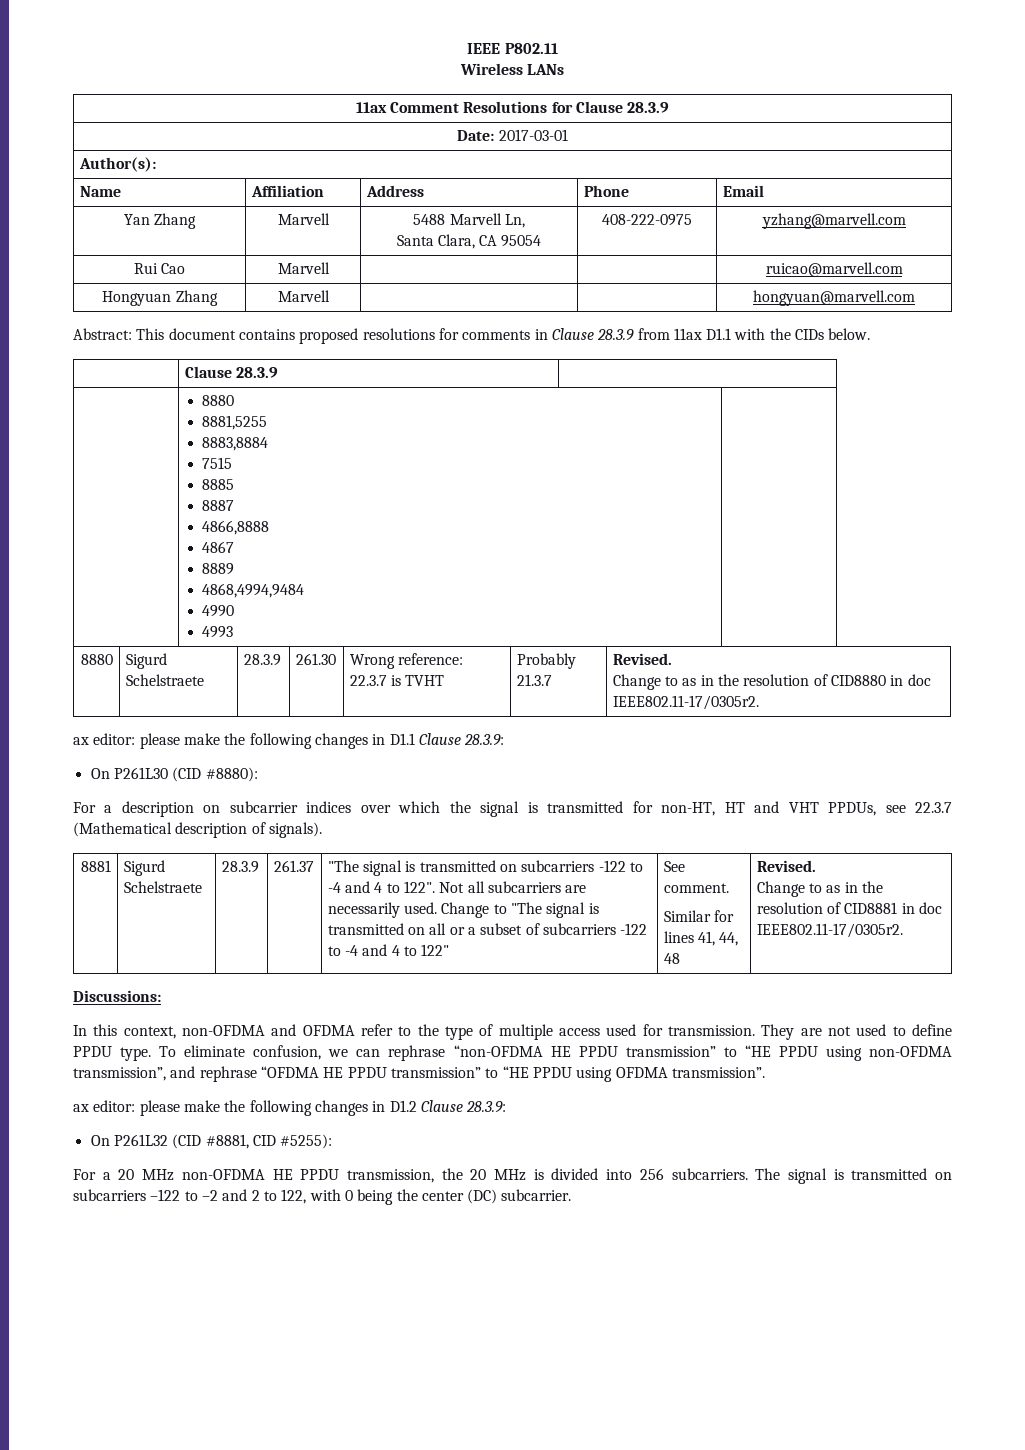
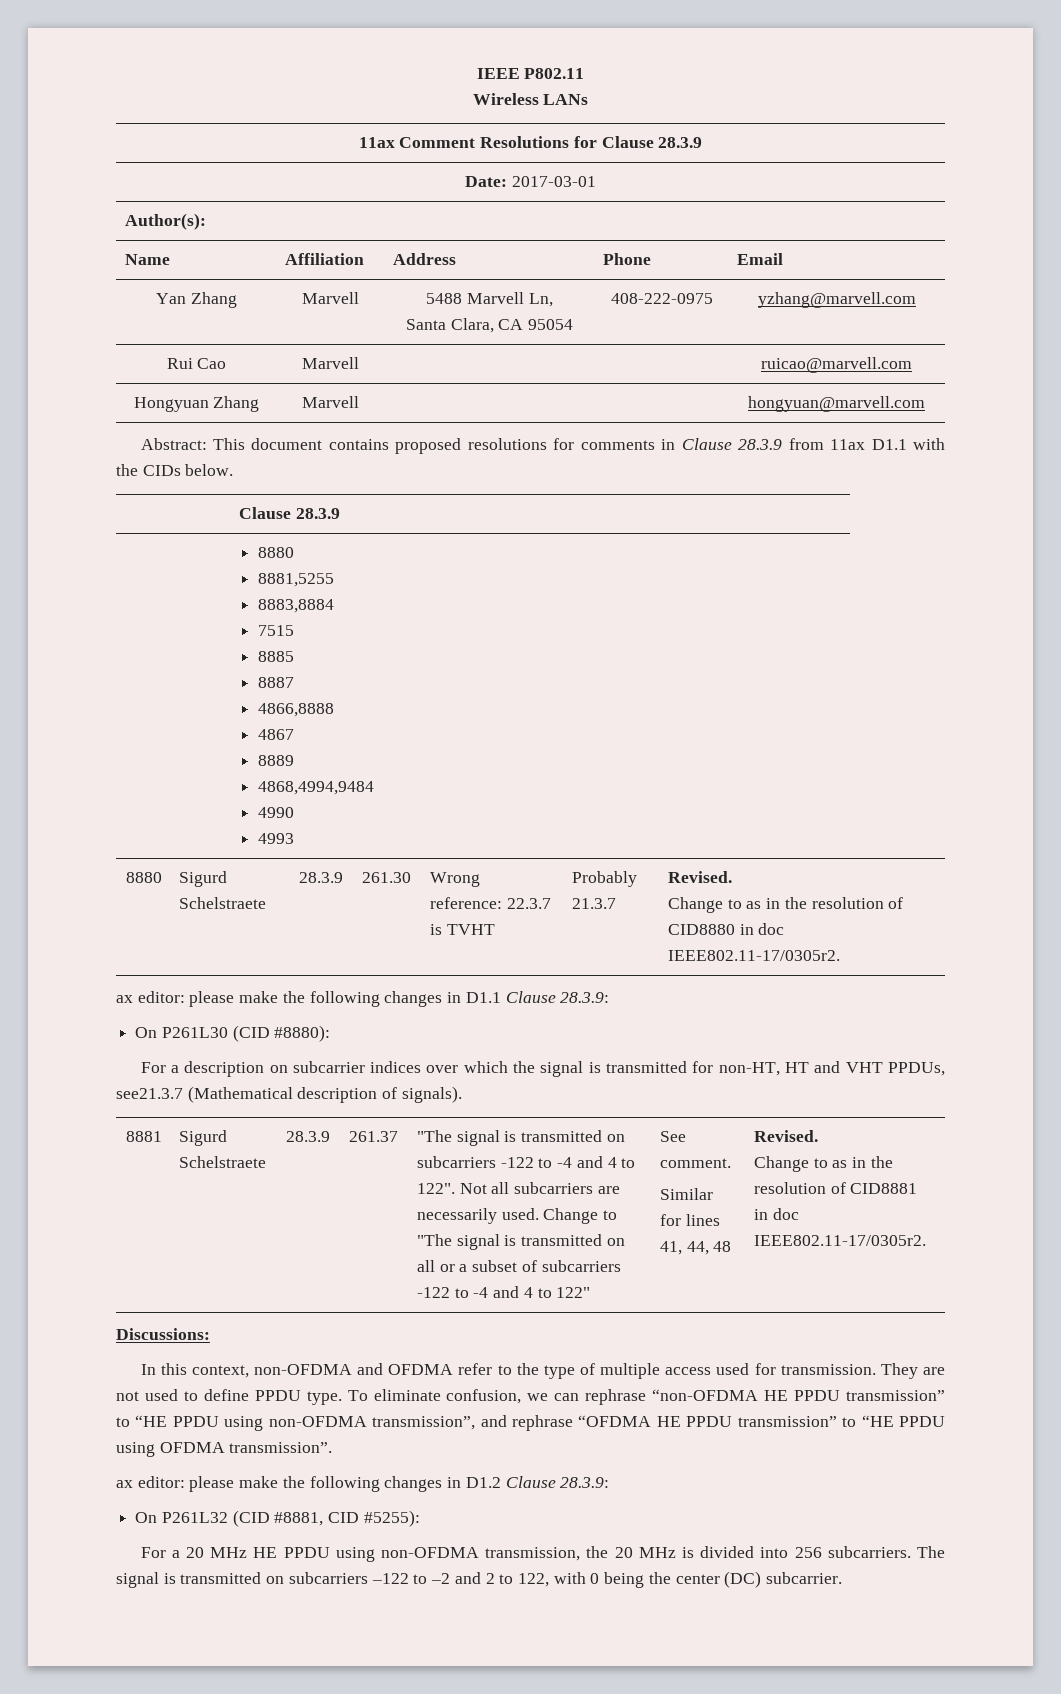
[885,802,953,813] see 22.3.7 -> [116,1088,183,1099] see21.3.7
[181,1169,340,1180] non-OFDMA HE PPDU -> [253,1547,479,1562] HE PPDU using non-OFDMA

